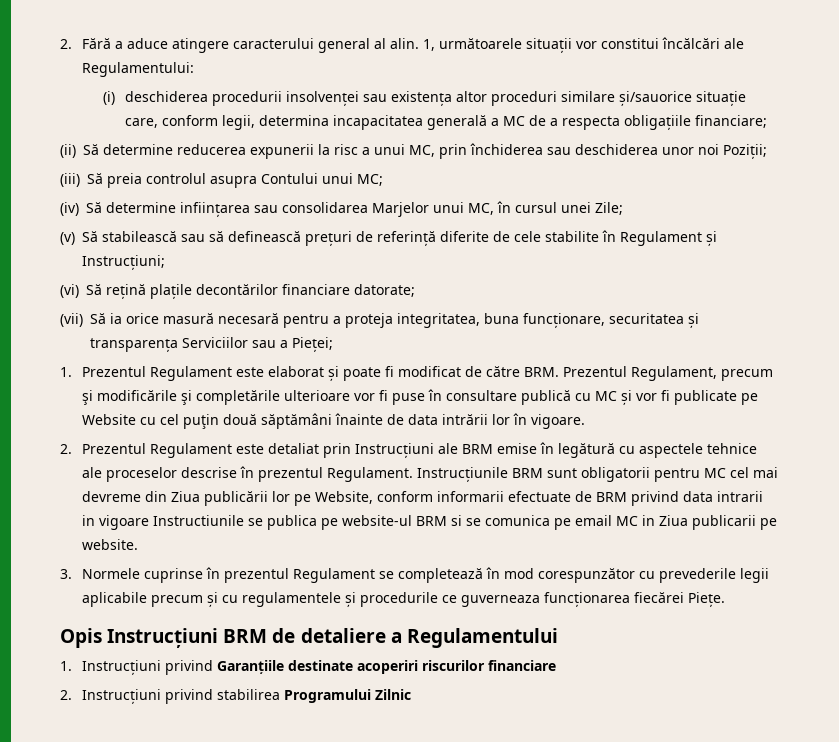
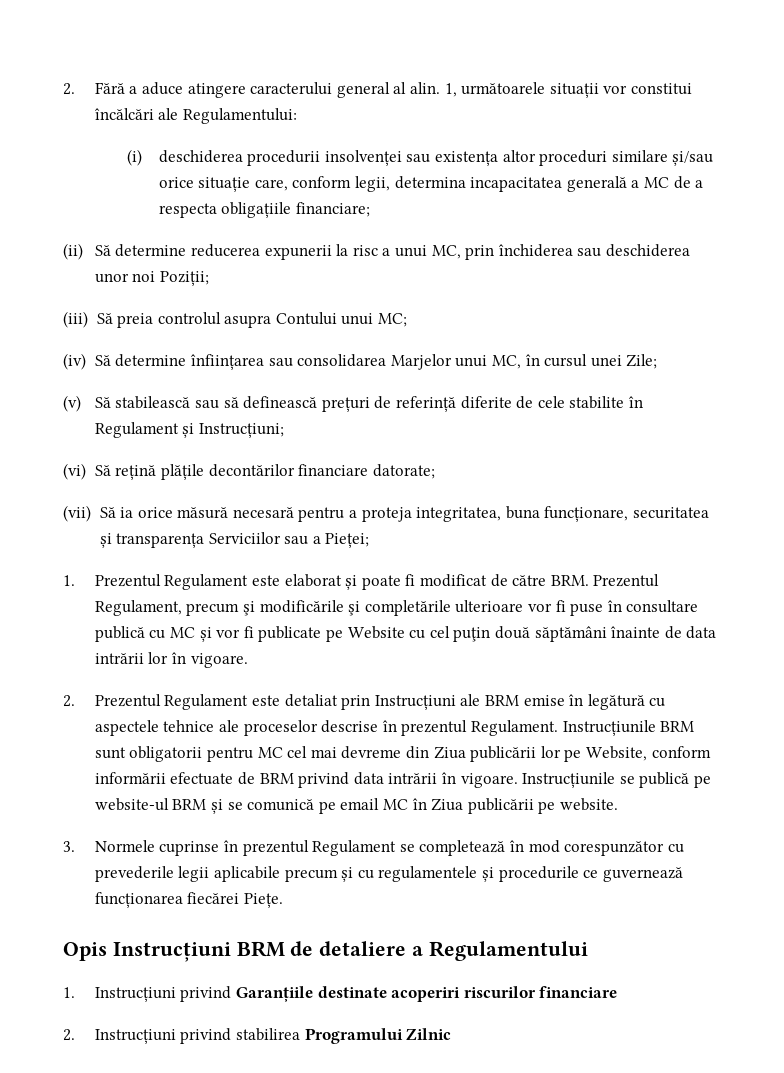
[618,91,692,106] și/sauorice -> [672,151,714,166] [158,177,194,188] și/sau orice
[180,202,250,217] inființarea -> [190,354,265,370] înființarea
[150,284,192,299] plațile -> [161,464,205,480] plățile
[163,313,214,324] masură -> [177,507,229,519] măsură
[436,491,504,502] informarii -> [94,772,166,784] informării
[716,491,763,502] [81,515,756,530] intrarii in vigoare Instructiunile se publica pe website-ul BRM si se comunica pe email MC in Ziua publicarii -> [388,772,711,788] [94,798,534,814] intrării în vigoare. Instrucțiunile se publică pe website-ul BRM și se comunică pe email MC în Ziua publicării
[460,595,540,607] guverneaza -> [602,867,683,882] guvernează

